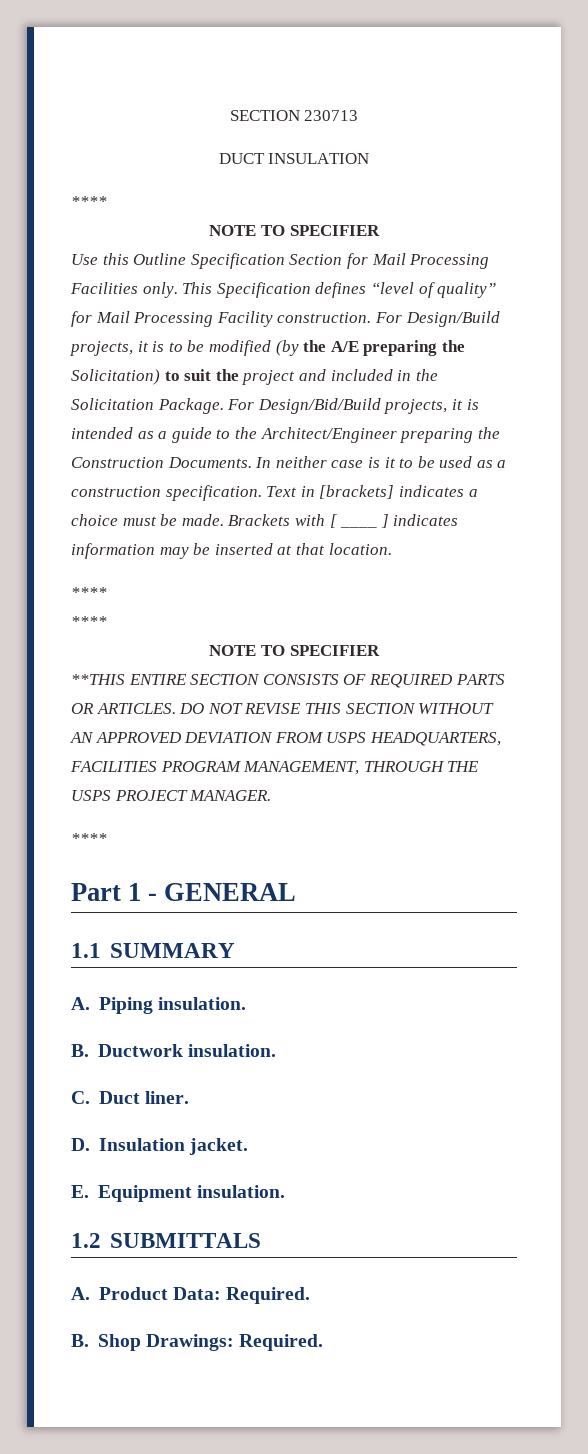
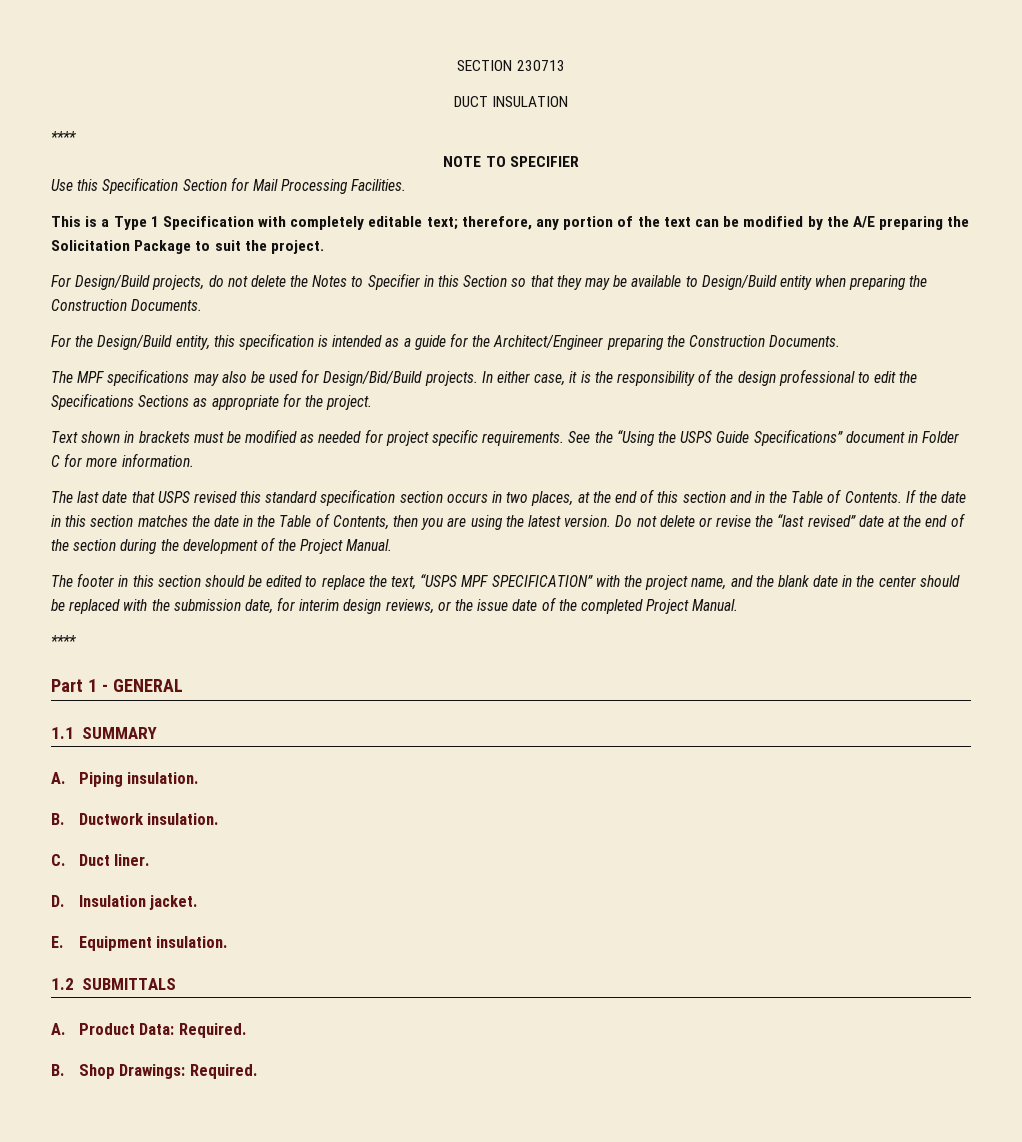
[133,253,187,265] Outline -> (99, 185) none
[70,282,497,298] [71,311,500,327] [70,340,299,356] Facilities only. This Specification defines “level of quality” for Mail Processing Facility construction. For Design/Build projects, it is to be modified (by -> [351,179,407,191] [51,216,823,230] Facilities. // This is a Type 1 Specification with completely editable text; therefore, any portion of the text can be modified by
[71,369,160,385] Solicitation) -> [51,240,192,254] Solicitation Package
[242,369,438,385] [71,398,463,414] project and included in the Solicitation Package. For Design/Bid/Build projects, it -> [270,240,324,254] [51,273,928,290] [51,299,203,311] [51,333,314,350] project. // For Design/Build projects, do not delete the Notes to Specifier in this Section so that they may be available to Design/Build entity when preparing the Construction Documents. // For the Design/Build entity, this specification
[216,429,231,439] to -> [450,333,469,347] for
[255,456,507,468] [71,485,478,501] [71,514,459,528] [71,543,392,559] [71,587,107,598] [71,616,107,627] [209,645,380,656] [71,674,505,688] [71,703,495,714] [70,732,501,746] [70,761,480,775] [71,790,272,801] In neither case is it to be used as a construction specification. Text in [brackets] indicates a choice must be made. Brackets with [ ____ ] indicates information may be inserted at that location. // **** // **** // NOTE TO SPECIFIER // **THIS ENTIRE SECTION CONSISTS OF REQUIRED PARTS OR ARTICLES. DO NOT REVISE THIS SECTION WITHOUT AN APPROVED DEVIATION FROM USPS HEADQUARTERS, FACILITIES PROGRAM MANAGEMENT, THROUGH THE USPS PROJECT MANAGER. -> [51,369,918,386] [51,393,373,410] [51,429,960,446] [51,453,194,467] [51,489,967,506] [51,513,965,530] [51,537,393,554] [51,573,960,590] [51,597,739,614] // The MPF specifications may also be used for Design/Bid/Build projects. In either case, it is the responsibility of the design professional to edit the Specifications Sections as appropriate for the project. // Text shown in brackets must be modified as needed for project specific requirements. See the “Using the USPS Guide Specifications” document in Folder C for more information. // The last date that USPS revised this standard specification section occurs in two places, at the end of this section and in the Table of Contents. If the date in this section matches the date in the Table of Contents, then you are using the latest version. Do not delete or revise the “last revised” date at the end of the section during the development of the Project Manual. // The footer in this section should be edited to replace the text, “USPS MPF SPECIFICATION” with the project name, and the blank date in the center should be replaced with the submission date, for interim design reviews, or the issue date of the completed Project Manual.

